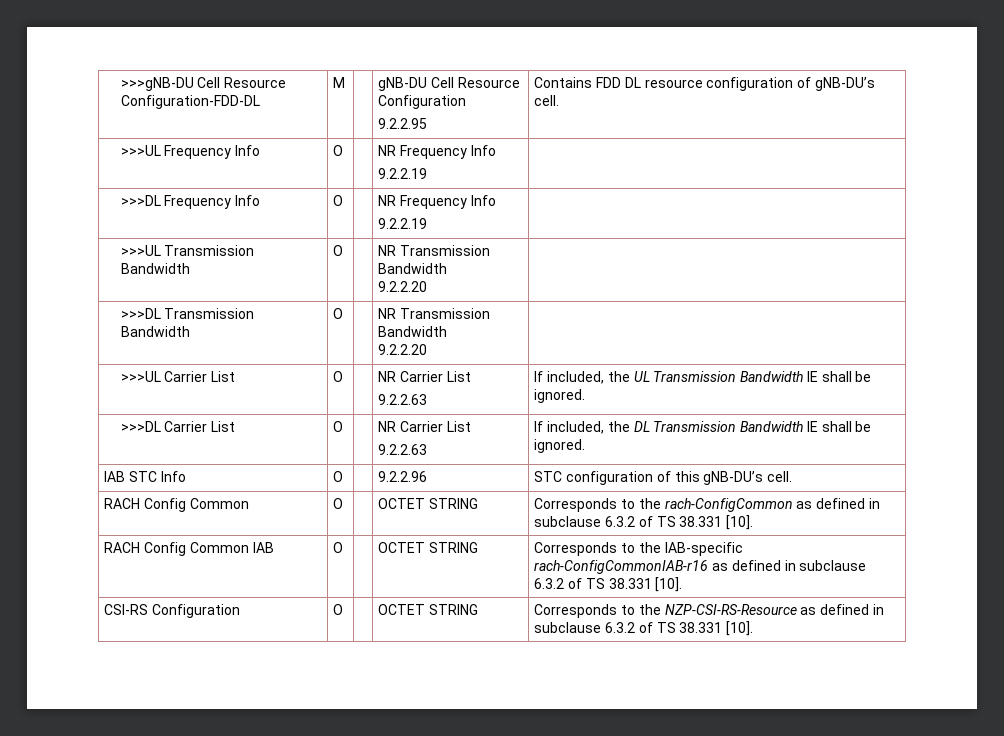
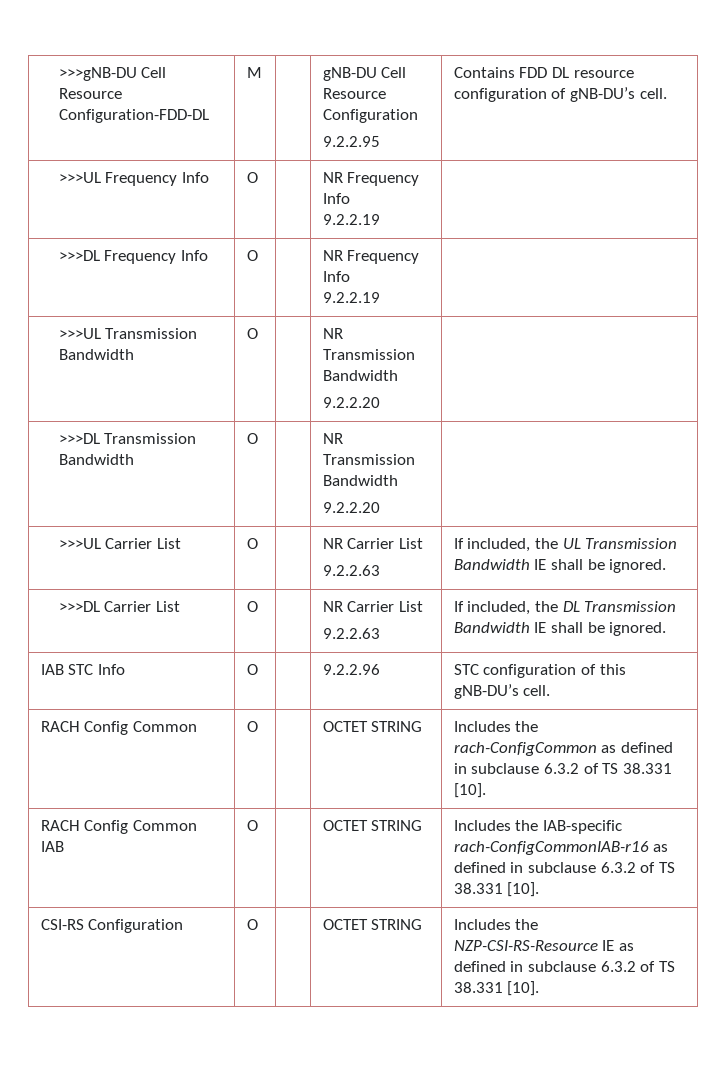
[534,498,636,512] Corresponds to -> [453,721,511,732] Includes
[534,542,636,556] Corresponds to -> [453,820,511,831] Includes
[534,604,636,618] Corresponds to -> [453,919,511,930] Includes
(797, 609) none -> [602,940,615,951] IE

